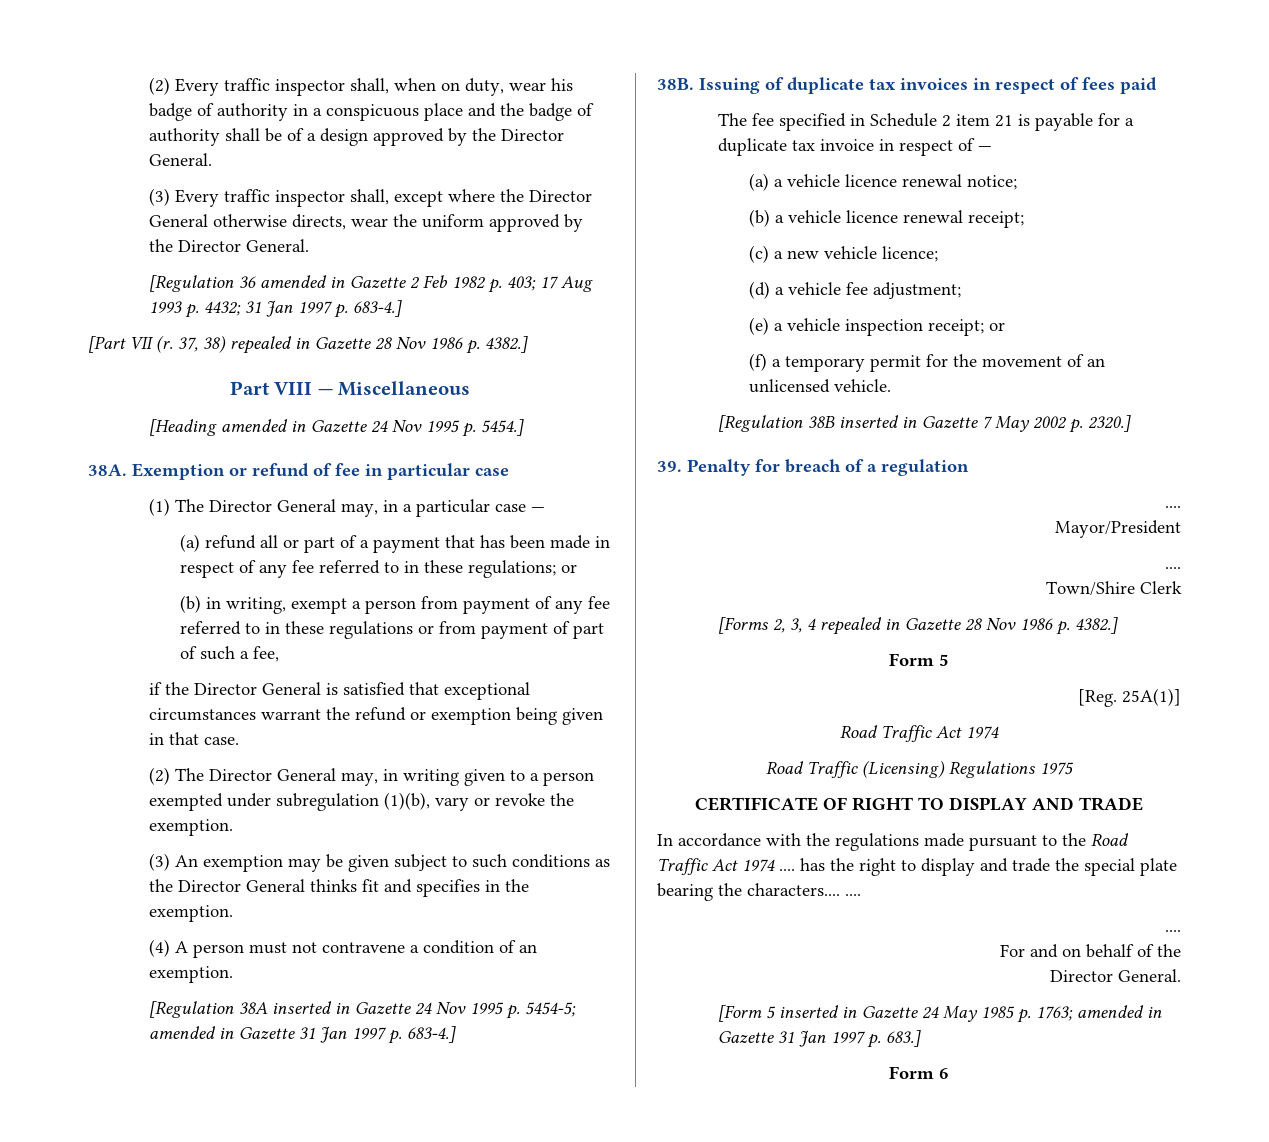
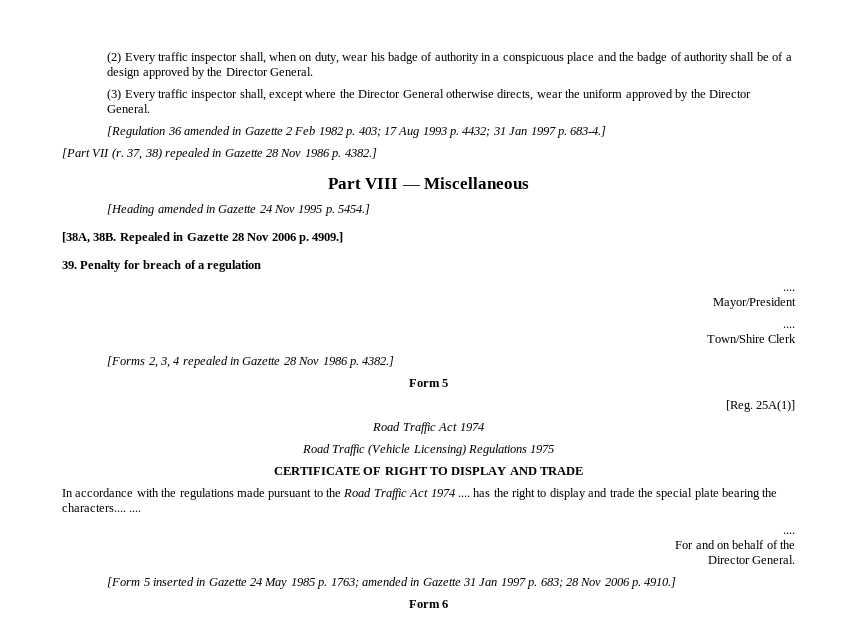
[88,463,509,480] [149,498,546,517] [180,534,611,553] [180,560,578,578] [180,595,611,614] [180,621,605,639] [180,646,280,662] [149,682,531,700] [149,707,604,725] [149,732,240,745] [149,767,595,786] [149,792,575,811] [149,819,234,836] [149,853,611,872] [149,879,530,897] [149,905,234,922] [149,939,538,958] [149,966,234,983] [149,1001,577,1019] [149,1026,457,1044] [657,77,1157,94] [718,113,1135,131] [718,138,993,156] [749,173,1018,191] [749,209,1025,228] [749,245,939,263] [749,281,962,299] [749,317,1006,336] [749,353,1106,372] [749,379,892,393] [718,415,1132,433] 38A. Exemption or refund of fee in particular case // (1) The Director General may, in a particular case — // (a) refund all or part of a payment that has been made in respect of any fee referred to in these regulations; or // (b) in writing, exempt a person from payment of any fee referred to in these regulations or from payment of part of such a fee, // if the Director General is satisfied that exceptional circumstances warrant the refund or exemption being given in that case. // (2) The Director General may, in writing given to a person exempted under subregulation (1)(b), vary or revoke the exemption. // (3) An exemption may be given subject to such conditions as the Director General thinks fit and specifies in the exemption. // (4) A person must not contravene a condition of an exemption. // [Regulation 38A inserted in Gazette 24 Nov 1995 p. 5454-5; amended in Gazette 31 Jan 1997 p. 683-4.] // 38B. Issuing of duplicate tax invoices in respect of fees paid // The fee specified in Schedule 2 item 21 is payable for a duplicate tax invoice in respect of — // (a) a vehicle licence renewal notice; // (b) a vehicle licence renewal receipt; // (c) a new vehicle licence; // (d) a vehicle fee adjustment; // (e) a vehicle inspection receipt; or // (f) a temporary permit for the movement of an unlicensed vehicle. // [Regulation 38B inserted in Gazette 7 May 2002 p. 2320.] -> [62,232,344,244] [38A, 38B. Repealed in Gazette 28 Nov 2006 p. 4909.]
[862,760,945,778] (Licensing) -> [368,444,466,456] (Vehicle Licensing)
[886,1030,922,1047] 683.] -> [540,577,677,589] 683; 28 Nov 2006 p. 4910.]

